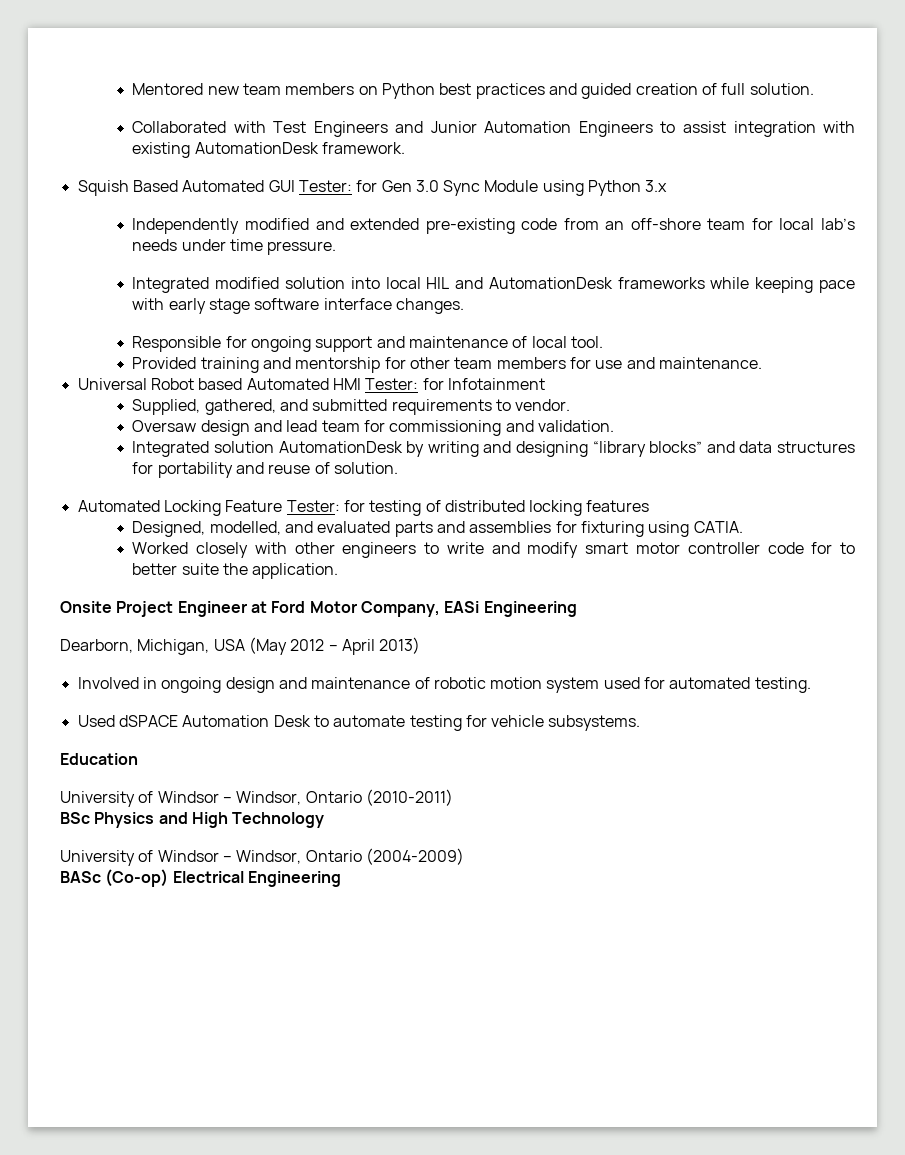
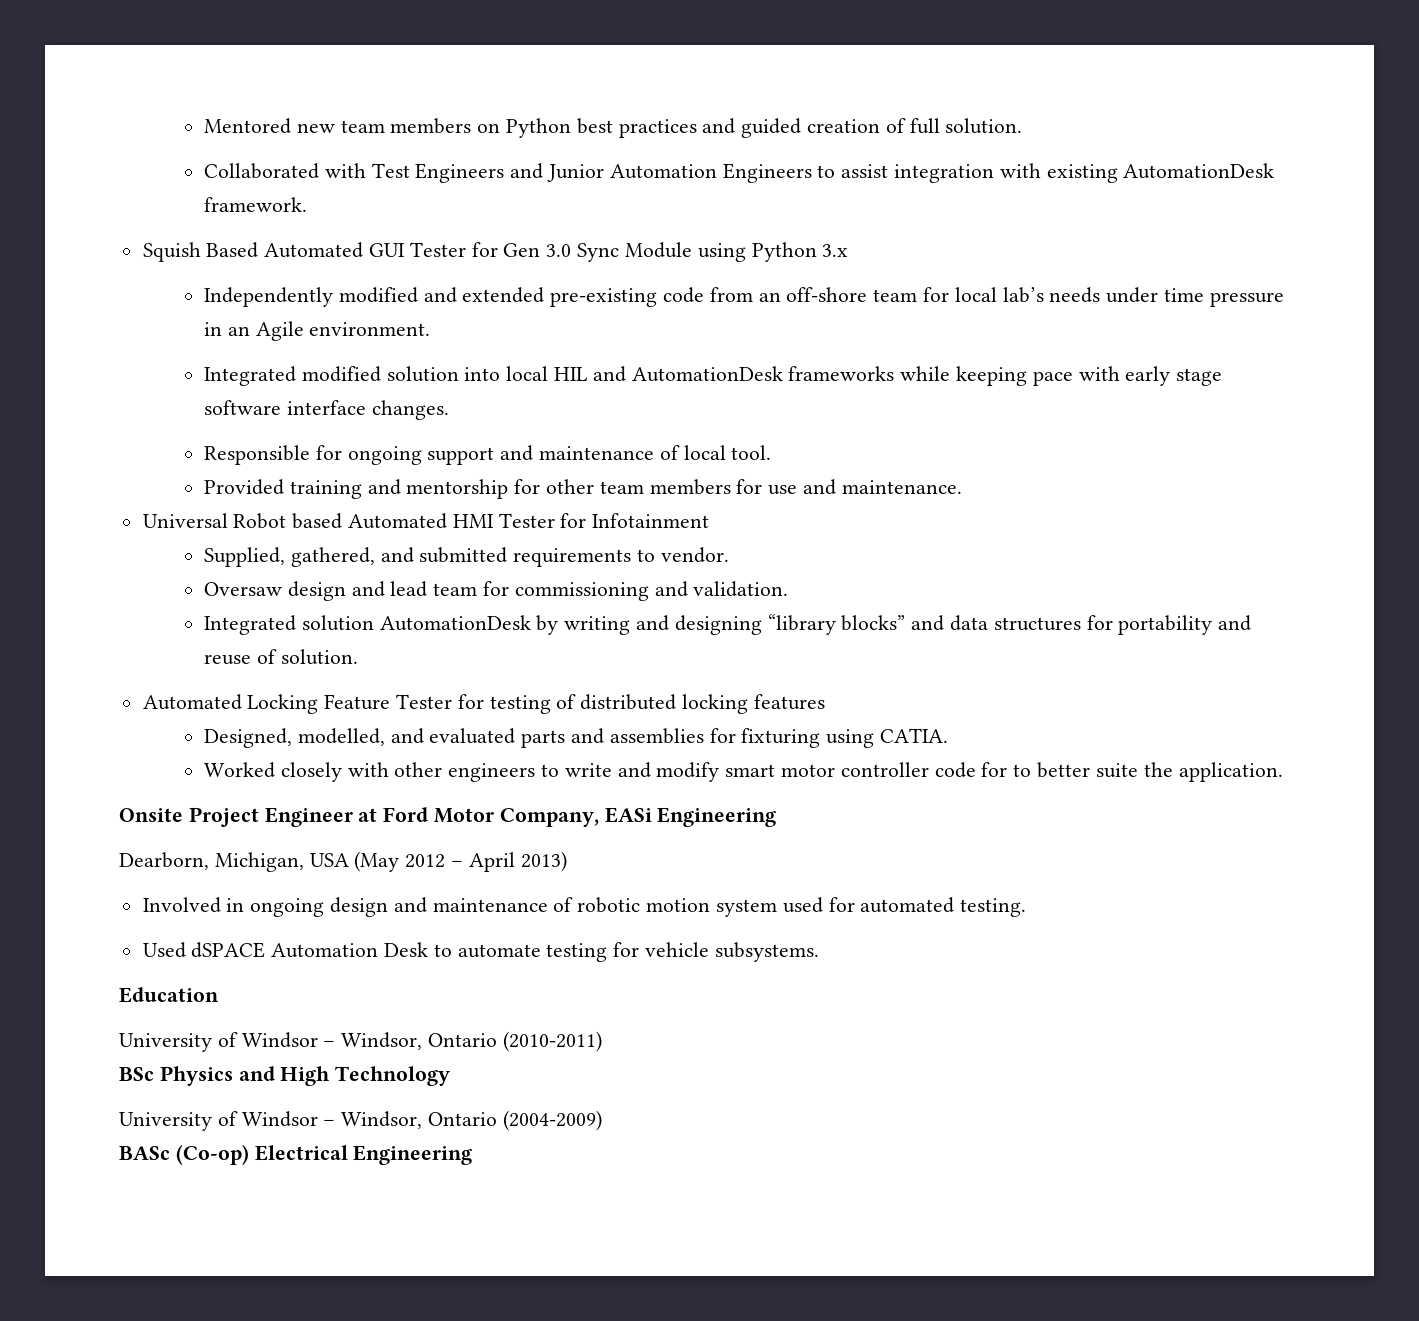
[298,180,352,192] Tester: -> [409,242,466,257] Tester
[267,241,337,255] pressure. -> [1209,292,1284,307] [204,321,431,341] pressure in an Agile environment.
[365,378,419,390] Tester: -> [498,513,555,528] Tester
[286,500,340,512] Tester: -> [396,694,453,709] Tester

